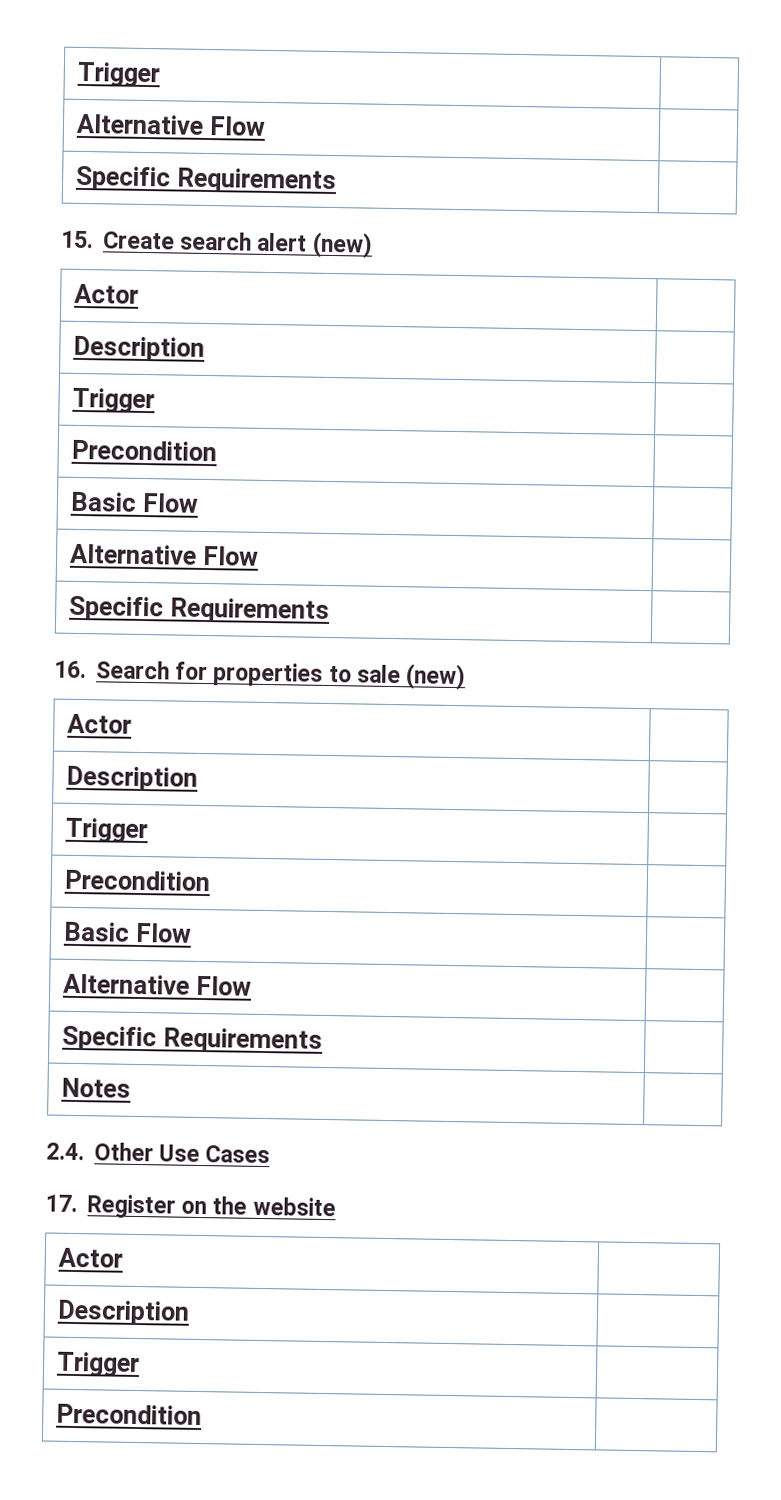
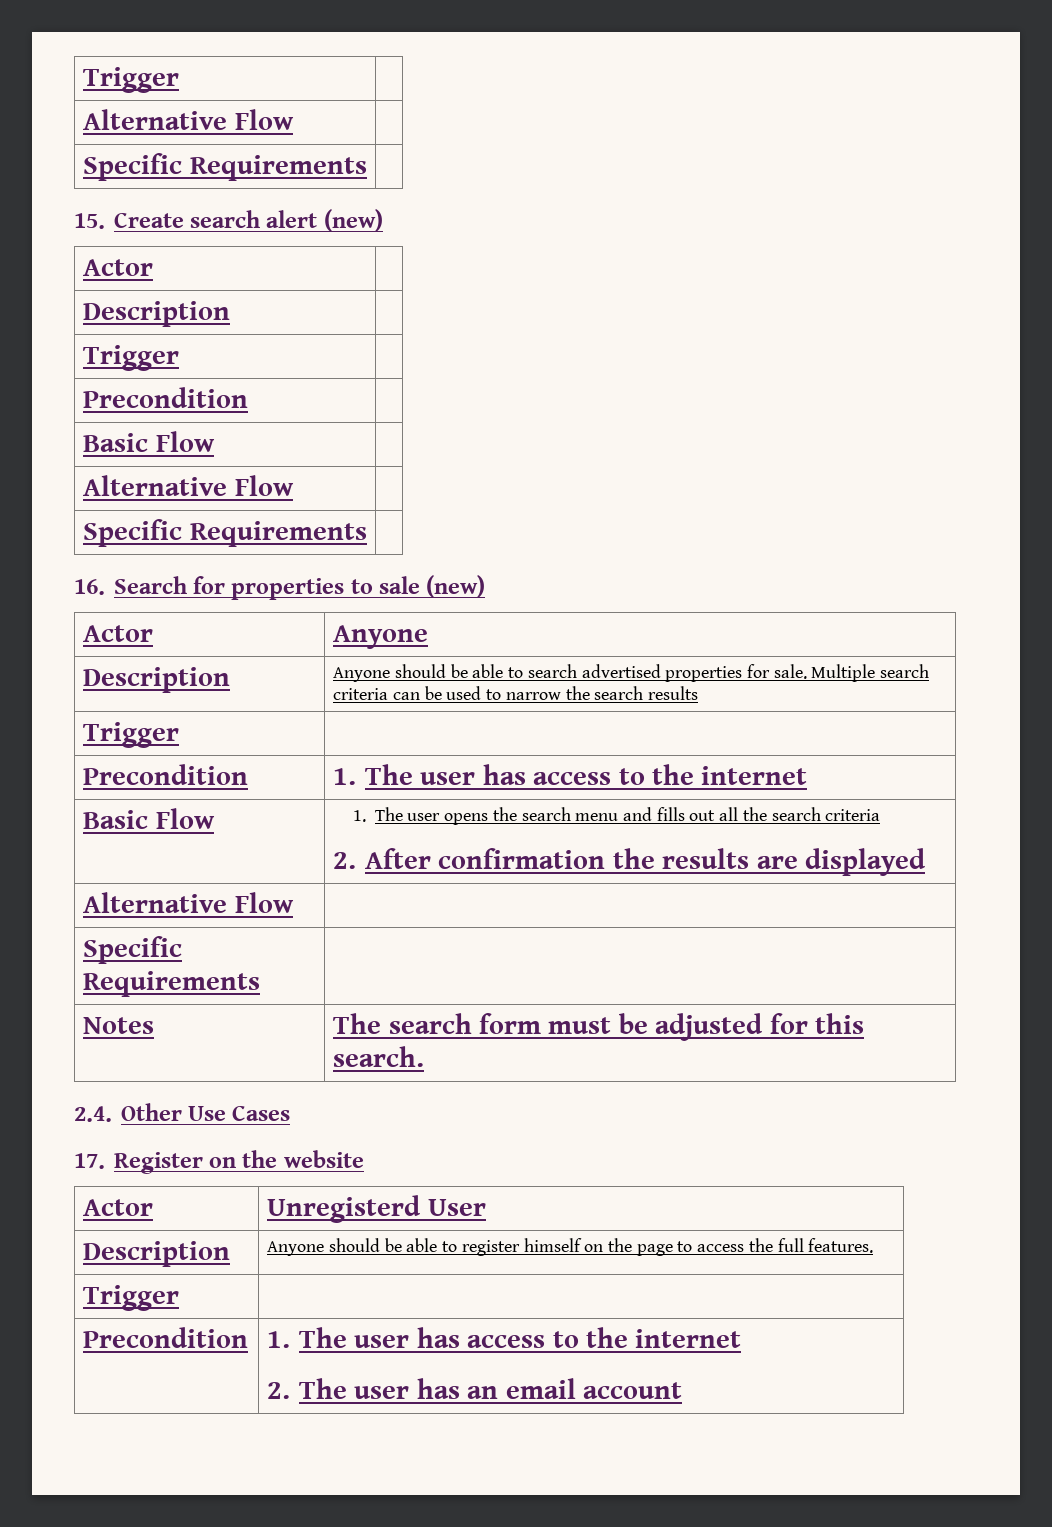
[65,765,198,792] [64,817,148,844] [63,869,211,892] [62,921,192,943] // Description | // Trigger | // Precondition | // Basic Flow | -> [333,625,429,649] [83,667,231,693] [333,664,930,682] [333,686,698,700] [83,722,180,748] [83,764,249,785] [333,764,808,785] [83,808,215,829] [352,807,881,825] [333,848,927,876] Anyone // Description | Anyone should be able to search advertised properties for sale. Multiple search criteria can be used to narrow the search results // Trigger | // Precondition | 1. The user has access to the internet // Basic Flow | 1. The user opens the search menu and fills out all the search criteria // 2. After confirmation the results are displayed
(131, 1087) none -> [333,1013,865,1041] [333,1046,425,1067] The search form must be adjusted for this search.
[56,1299,190,1326] [55,1351,140,1378] [55,1403,202,1426] // Description | // Trigger | // Precondition | -> [267,1195,486,1223] [83,1241,231,1267] [267,1238,874,1256] [83,1285,180,1311] [83,1327,249,1348] [267,1327,742,1348] [267,1378,683,1399] Unregisterd User // Description | Anyone should be able to register himself on the page to access the full features. // Trigger | // Precondition | 1. The user has access to the internet // 2. The user has an email account

